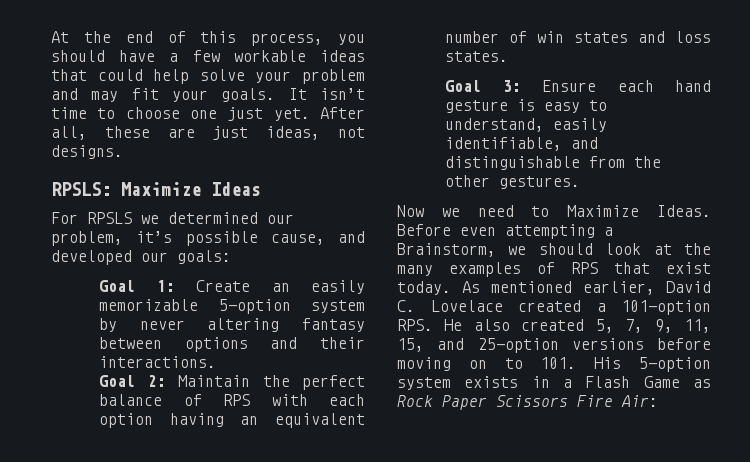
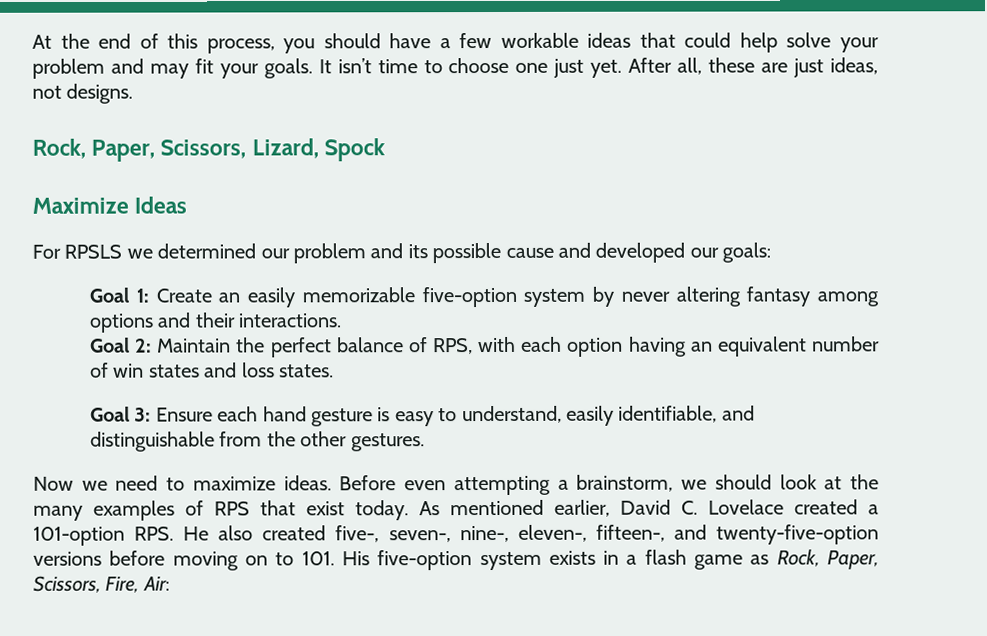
[51,182,111,196] RPSLS: -> [32,138,386,162] Rock, Paper, Scissors, Lizard, Spock //
[51,231,325,246] problem, it’s possible cause, -> [292,242,554,264] problem and its possible cause
[218,299,291,314] 5-option -> [421,286,517,308] five-option
[99,337,163,349] between -> [816,291,879,307] among
[223,394,251,406] RPS -> [432,338,473,355] RPS,
[567,205,711,217] Maximize Ideas. -> [192,475,332,491] maximize ideas.
[397,243,496,257] Brainstorm, -> [576,474,674,492] brainstorm,
[595,319,711,333] [397,338,559,353] 5, 7, 9, 11, 15, and 25-option -> [335,524,880,545] five-, seven-, nine-, eleven-, fifteen-, and twenty-five-option
[639,357,711,372] 5-option -> [377,550,473,571] five-option
[585,376,711,388] [397,395,613,410] Flash Game as Rock Paper Scissors Fire -> [644,549,880,570] [33,575,140,594] flash game as Rock, Paper, Scissors, Fire,

